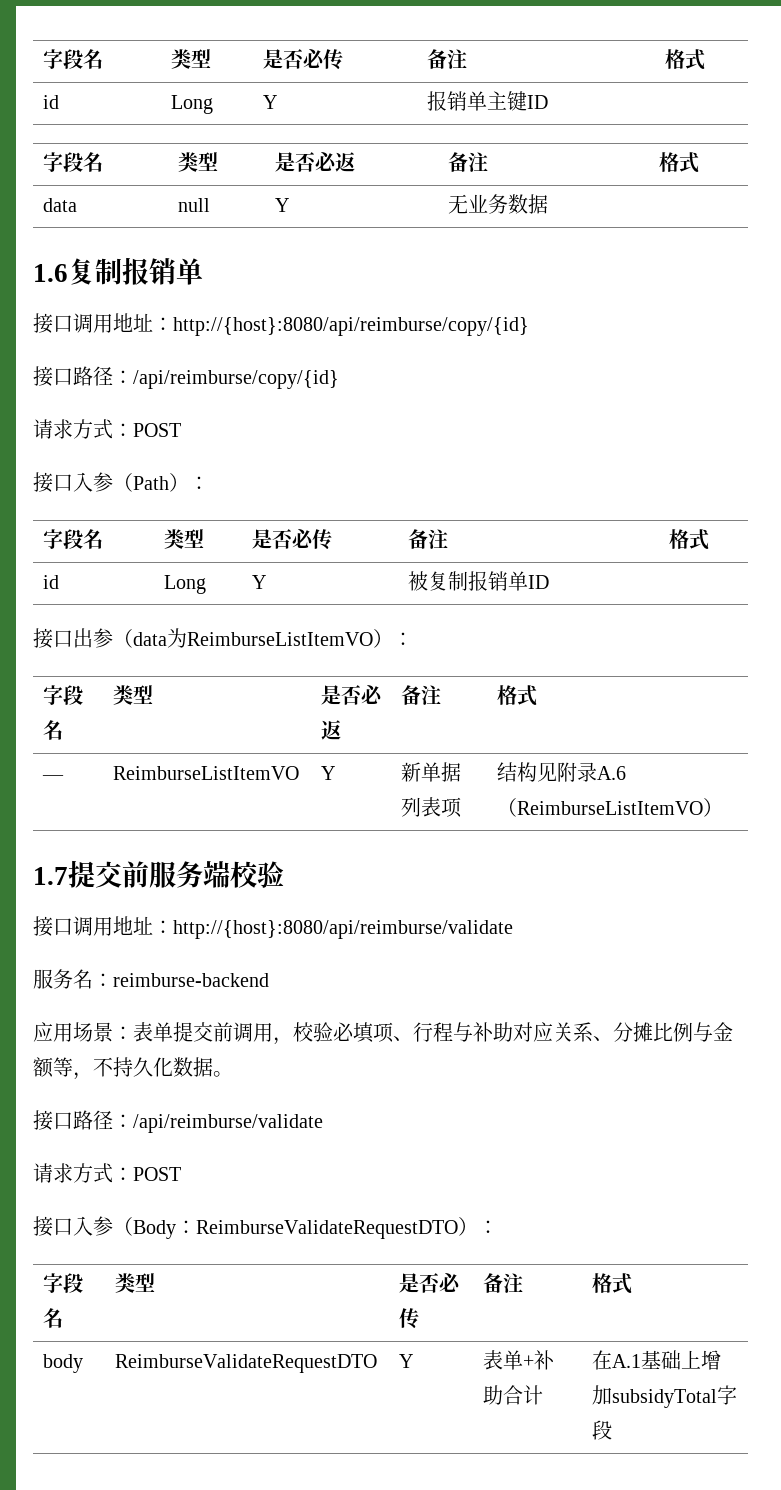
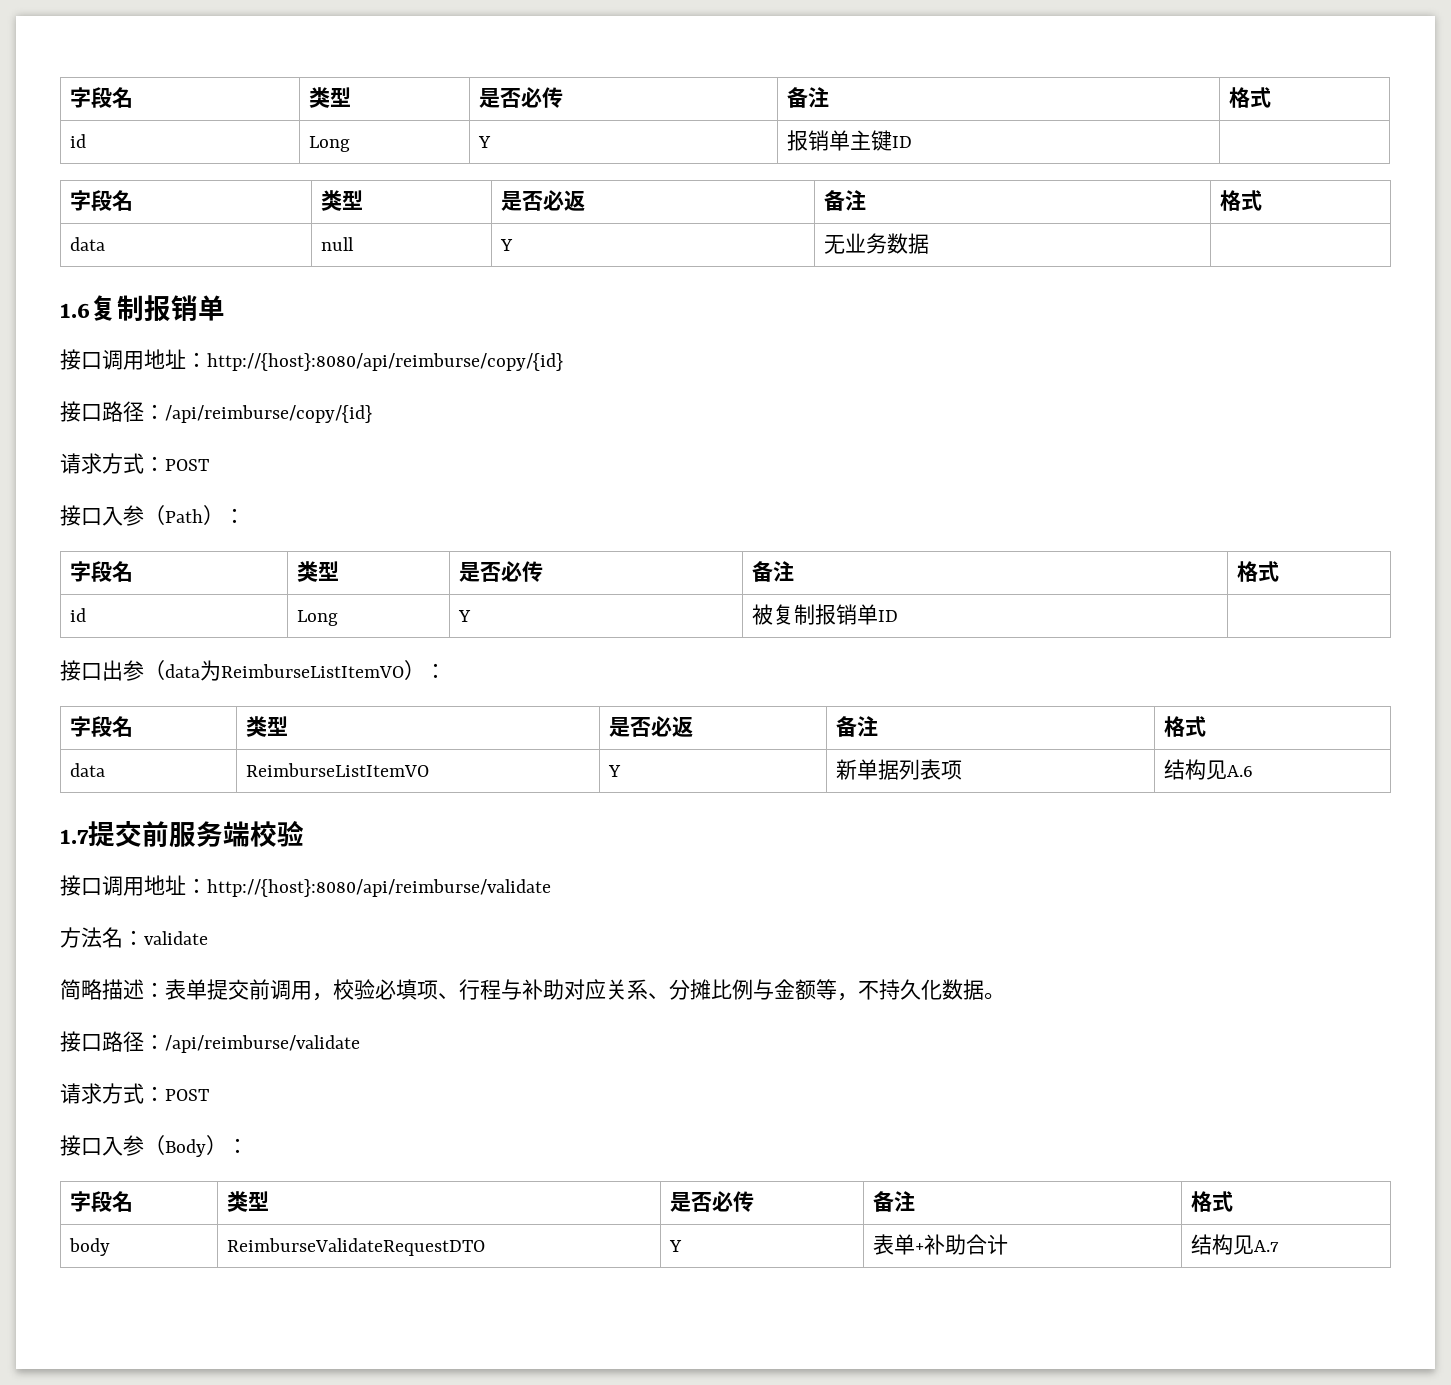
[42,775,65,780] — -> [70,763,106,777] data
[557,762,598,782] 附录 -> (1228, 770) none
[497,798,724,817] （ReimburseListItemVO） -> (1254, 771) none
[33,969,269,989] [33,1022,113,1042] 服务名：reimburse-backend // 应用场景 -> [60,927,208,948] [60,979,144,1000] 方法名：validate // 简略描述
[176,1220,458,1239] ：ReimburseValidateRequestDTO -> (206, 1148) none
[592,1350,722,1370] [592,1385,738,1408] [592,1420,613,1440] 在A.1基础上增加subsidyTotal字段 -> [1191,1234,1280,1255] 结构见A.7

